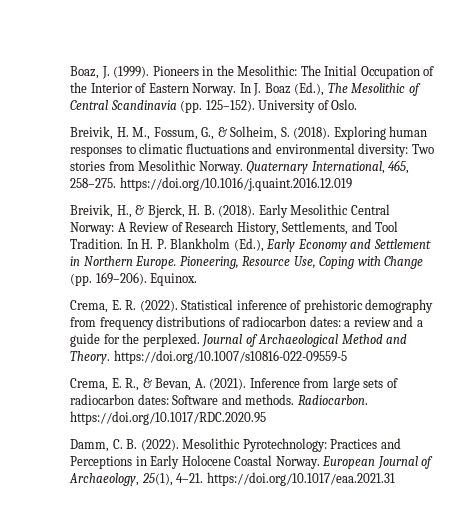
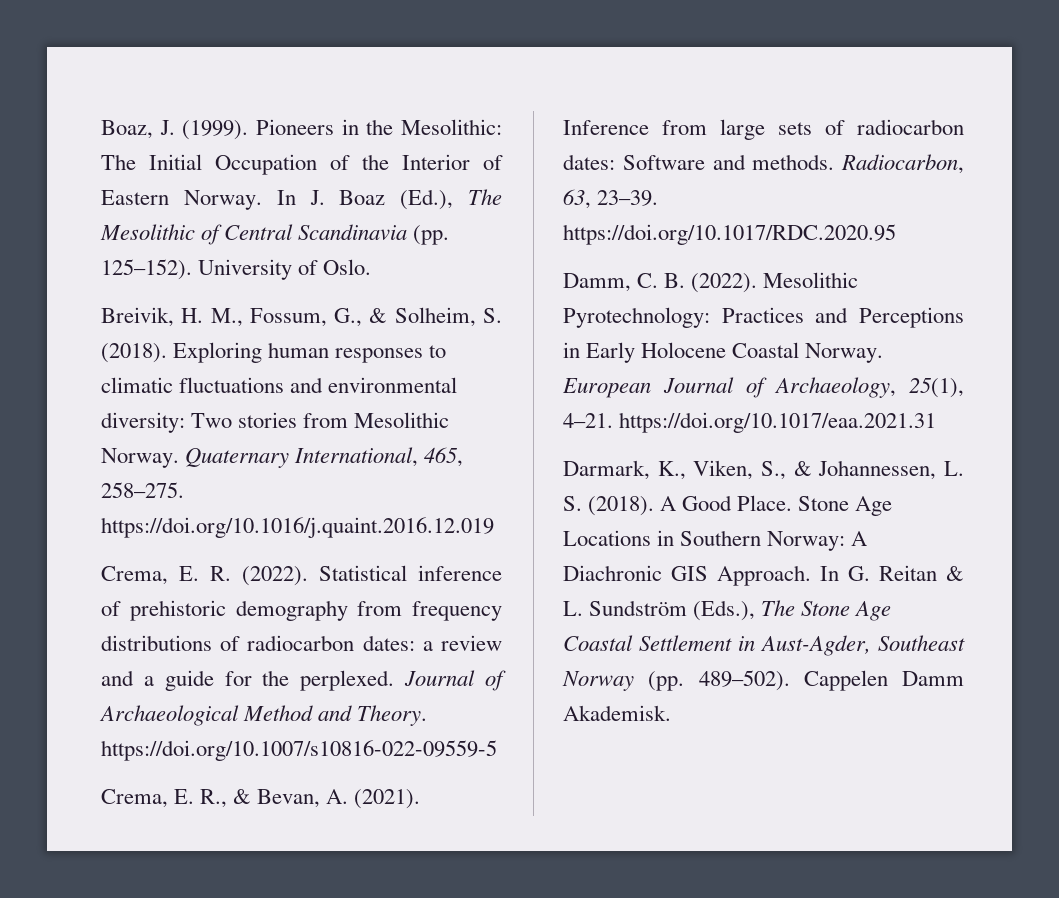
[70,204,390,218] [70,221,399,235] [70,238,431,252] [70,256,424,269] [70,272,198,286] // Breivik, H., & Bjerck, H. B. (2018). Early Mesolithic Central Norway: A Review of Research History, Settlements, and Tool Tradition. In H. P. Blankholm (Ed.), Early Economy and Settlement in Northern Europe. Pioneering, Resource Use, Coping with Change (pp. 169–206). Equinox. -> (494, 527) none
[297,395,368,405] Radiocarbon. -> [841,154,964,174] [563,189,659,209] Radiocarbon, 63, 23–39.
(395, 479) none -> [563,460,964,480] [563,495,893,516] [563,530,868,551] [563,565,964,586] [563,600,892,621] [563,635,965,656] [562,670,964,691] [563,705,671,721] // Darmark, K., Viken, S., & Johannessen, L. S. (2018). A Good Place. Stone Age Locations in Southern Norway: A Diachronic GIS Approach. In G. Reitan & L. Sundström (Eds.), The Stone Age Coastal Settlement in Aust-Agder, Southeast Norway (pp. 489–502). Cappelen Damm Akademisk.

